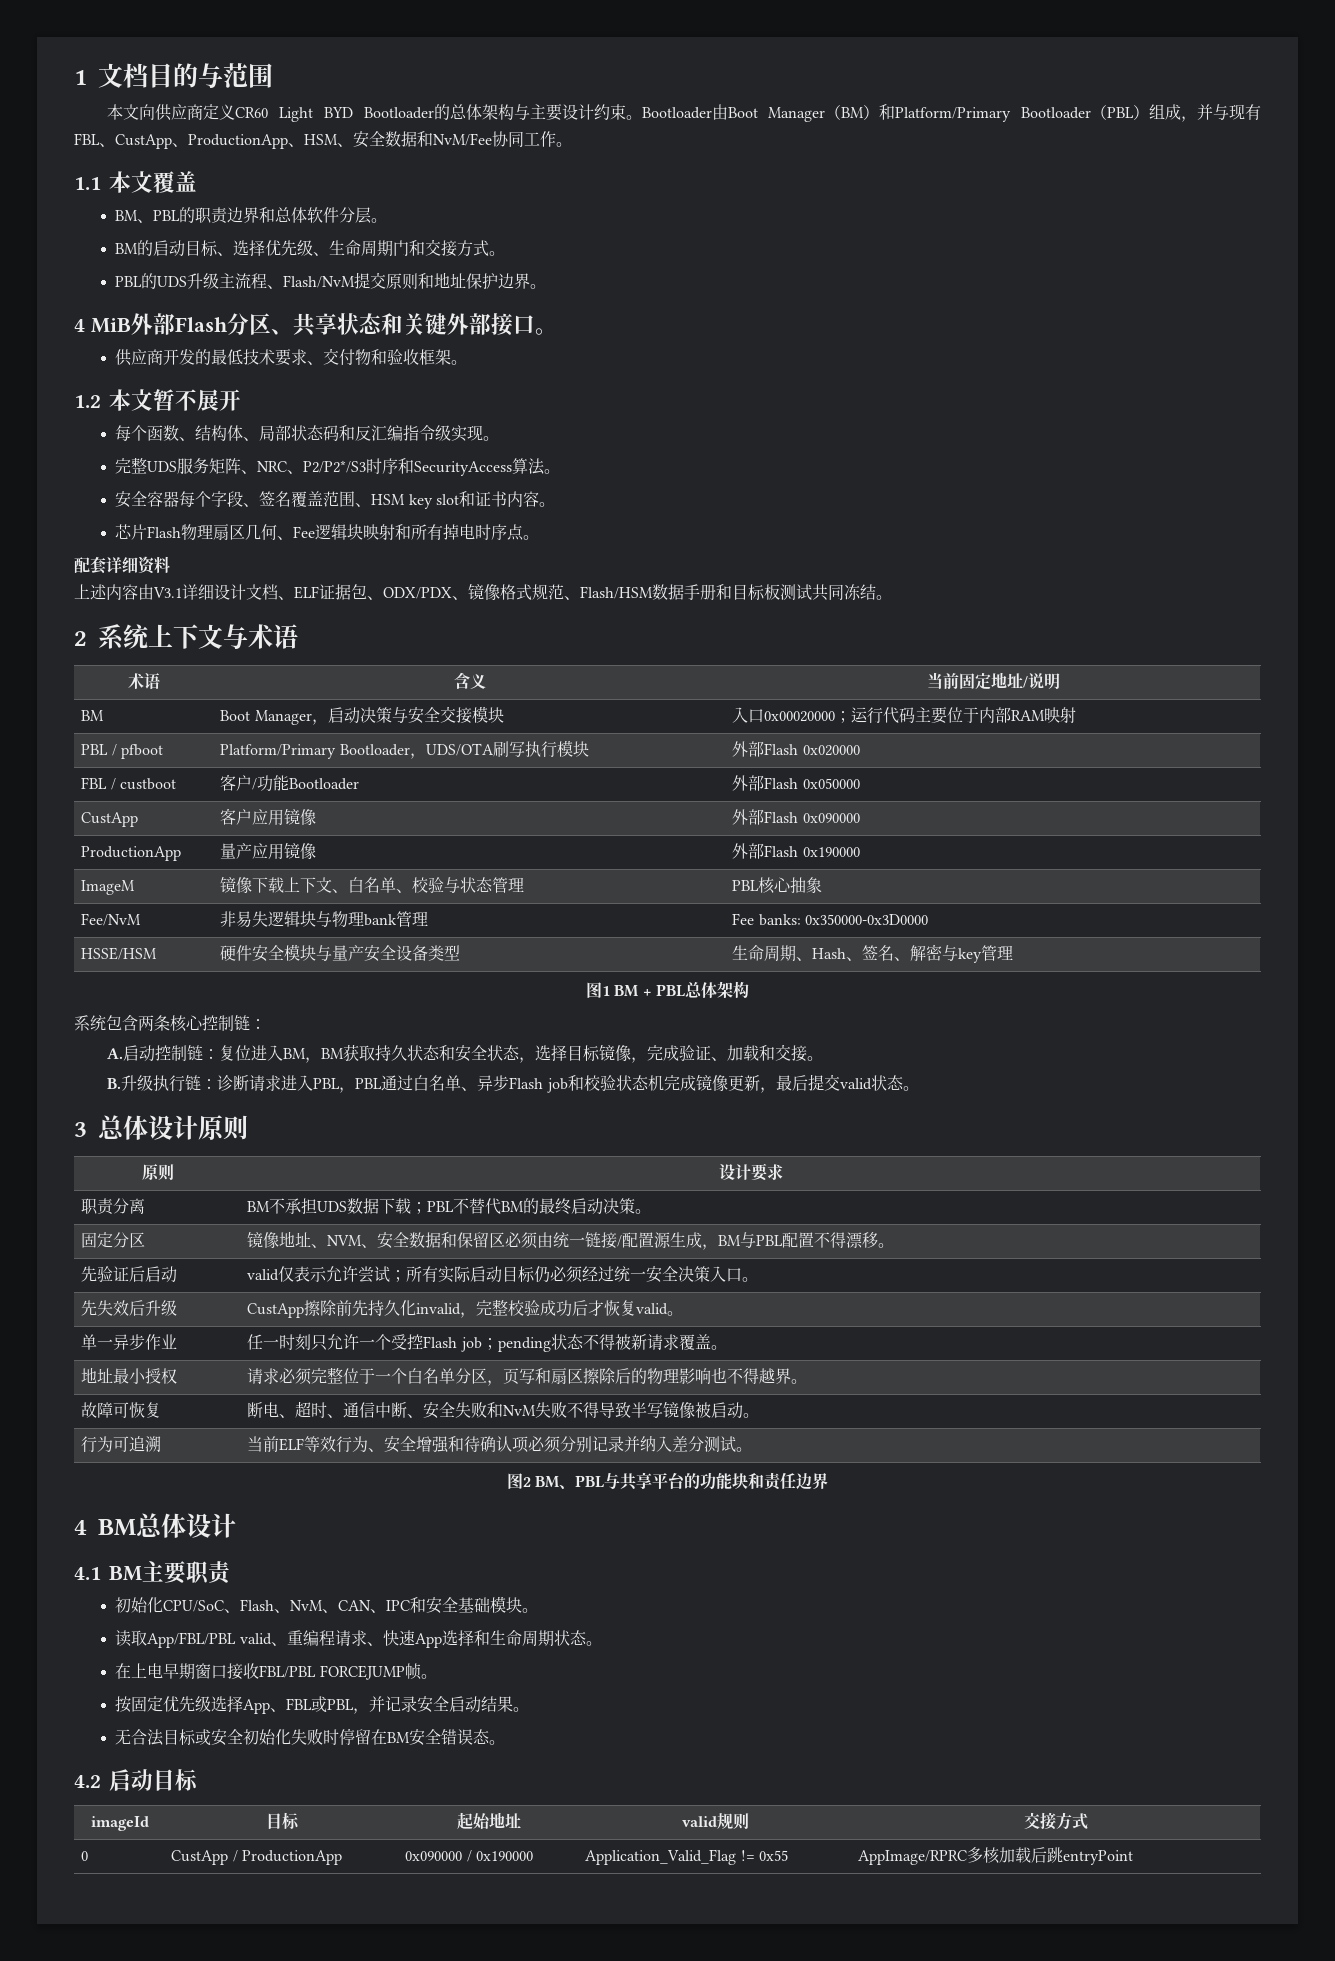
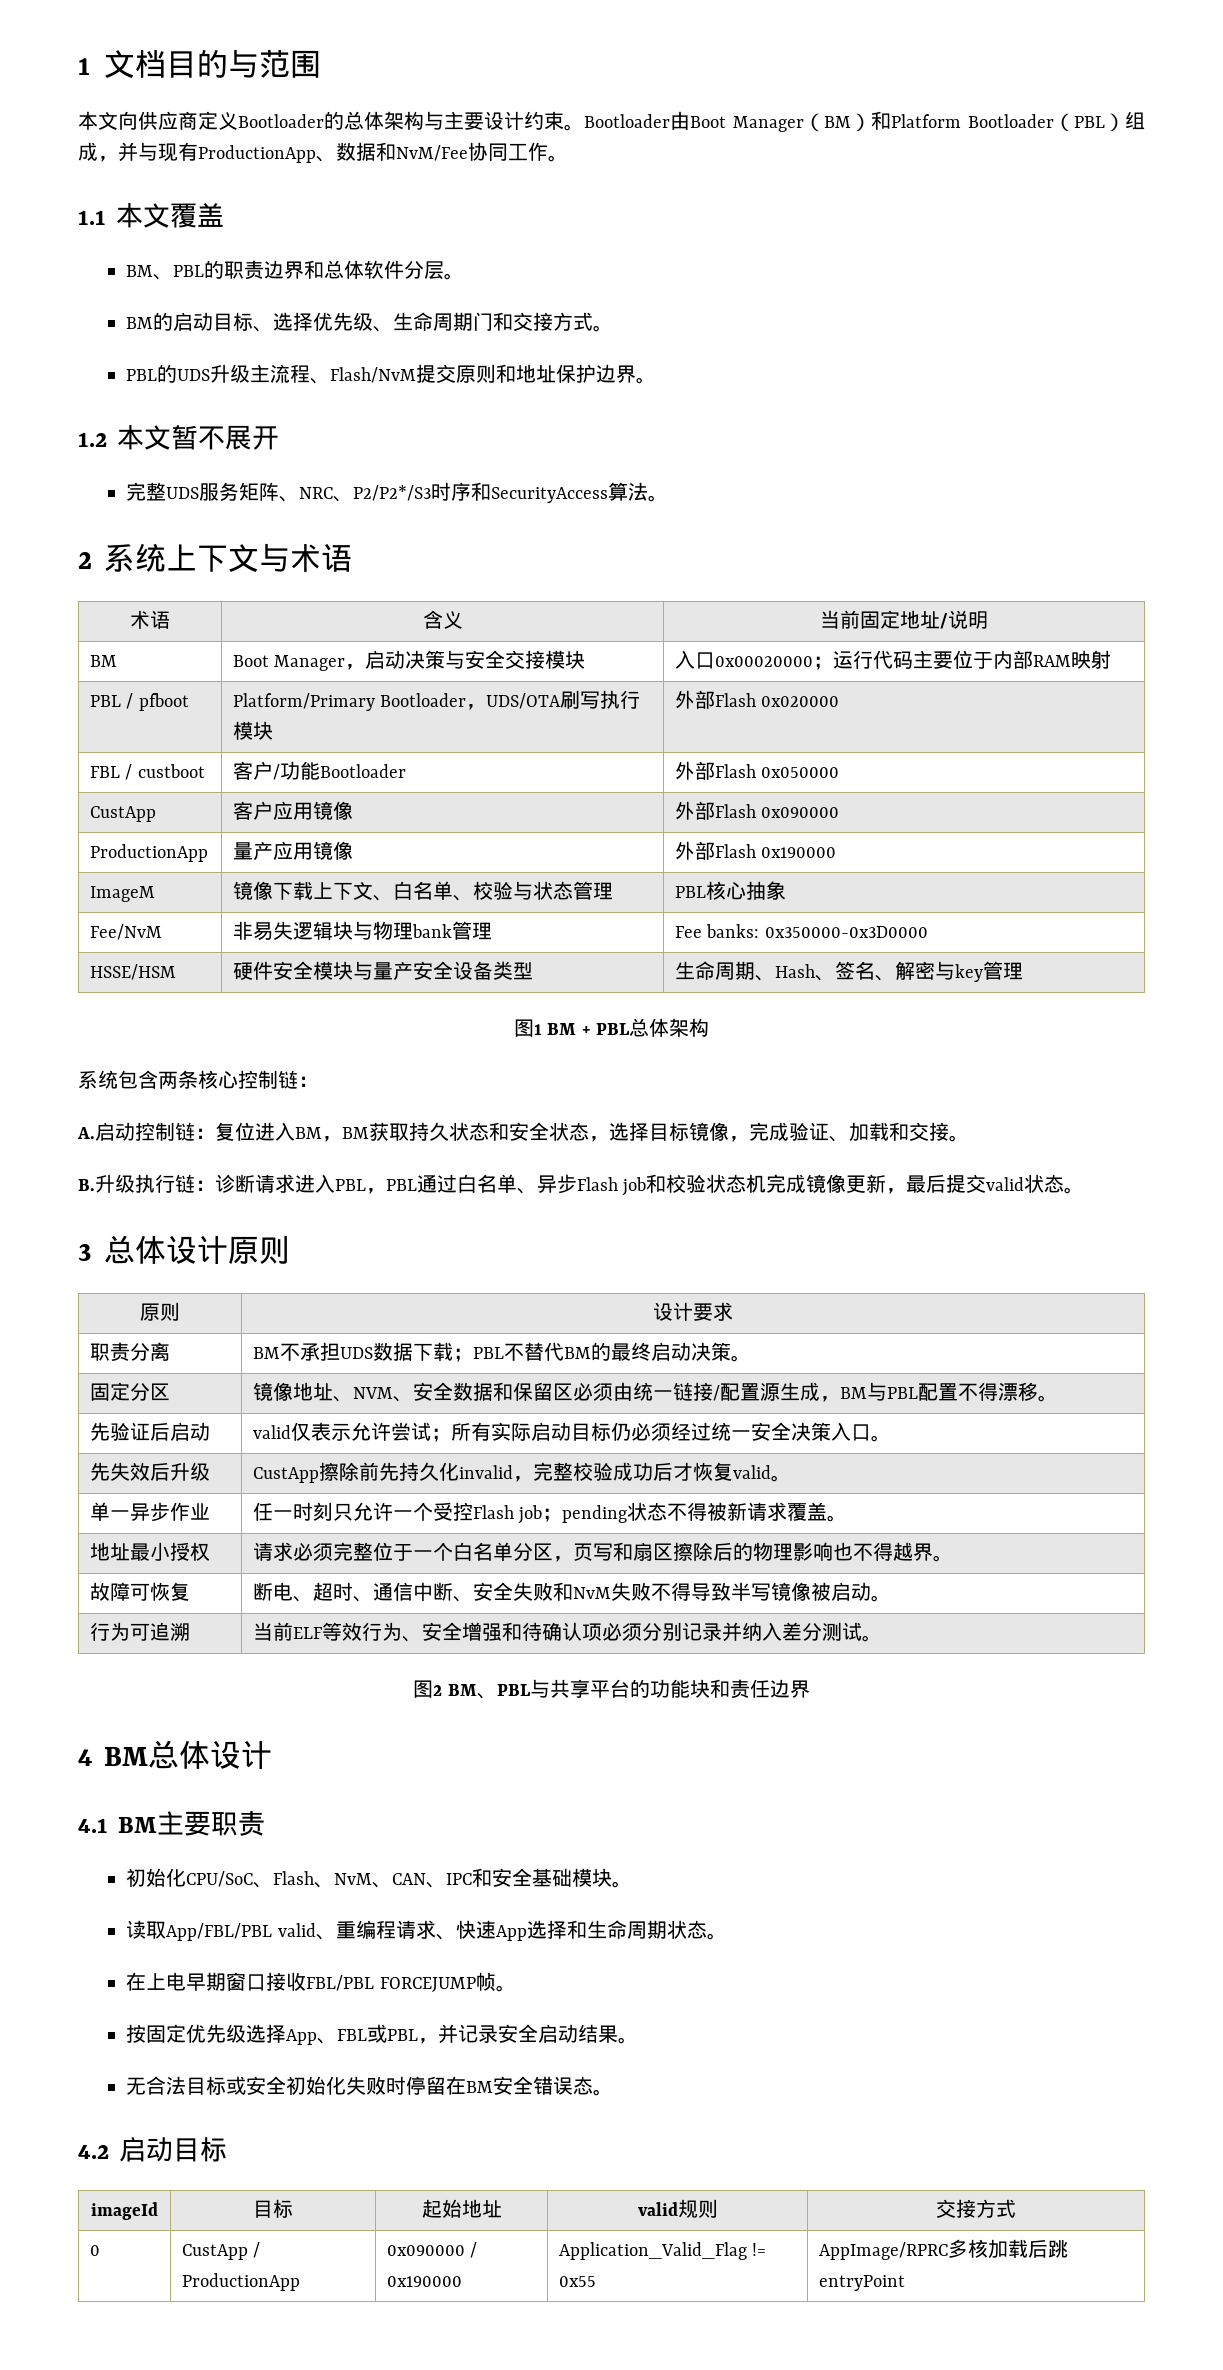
[235,107,353,122] CR60 Light BYD -> (238, 121) none
[895,107,1012,122] Platform/Primary -> [891,114,961,128] Platform
[74,131,385,149] FBL、CustApp、ProductionApp、HSM、安全 -> [198,145,336,163] ProductionApp、
[74,313,557,337] [115,348,468,366] [74,389,241,411] [115,425,500,442] 4 MiB外部Flash分区、共享状态和关键外部接口。 // 供应商开发的最低技术要求、交付物和验收框架。 // 1.2本文暂不展开 // 每个函数、结构体、局部状态码和反汇编指令级实现。 -> [78,425,279,450] 1.2本文暂不展开
[115,491,556,509] [114,524,540,541] [74,556,170,574] [74,583,892,601] // 安全容器每个字段、签名覆盖范围、HSM key slot和证书内容。 // 芯片Flash物理扇区几何、Fee逻辑块映射和所有掉电时序点。 // 配套详细资料 // 上述内容由V3.1详细设计文档、ELF证据包、ODX/PDX、镜像格式规范、Flash/HSM数据手册和目标板测试共同冻结。 -> (669, 498) none

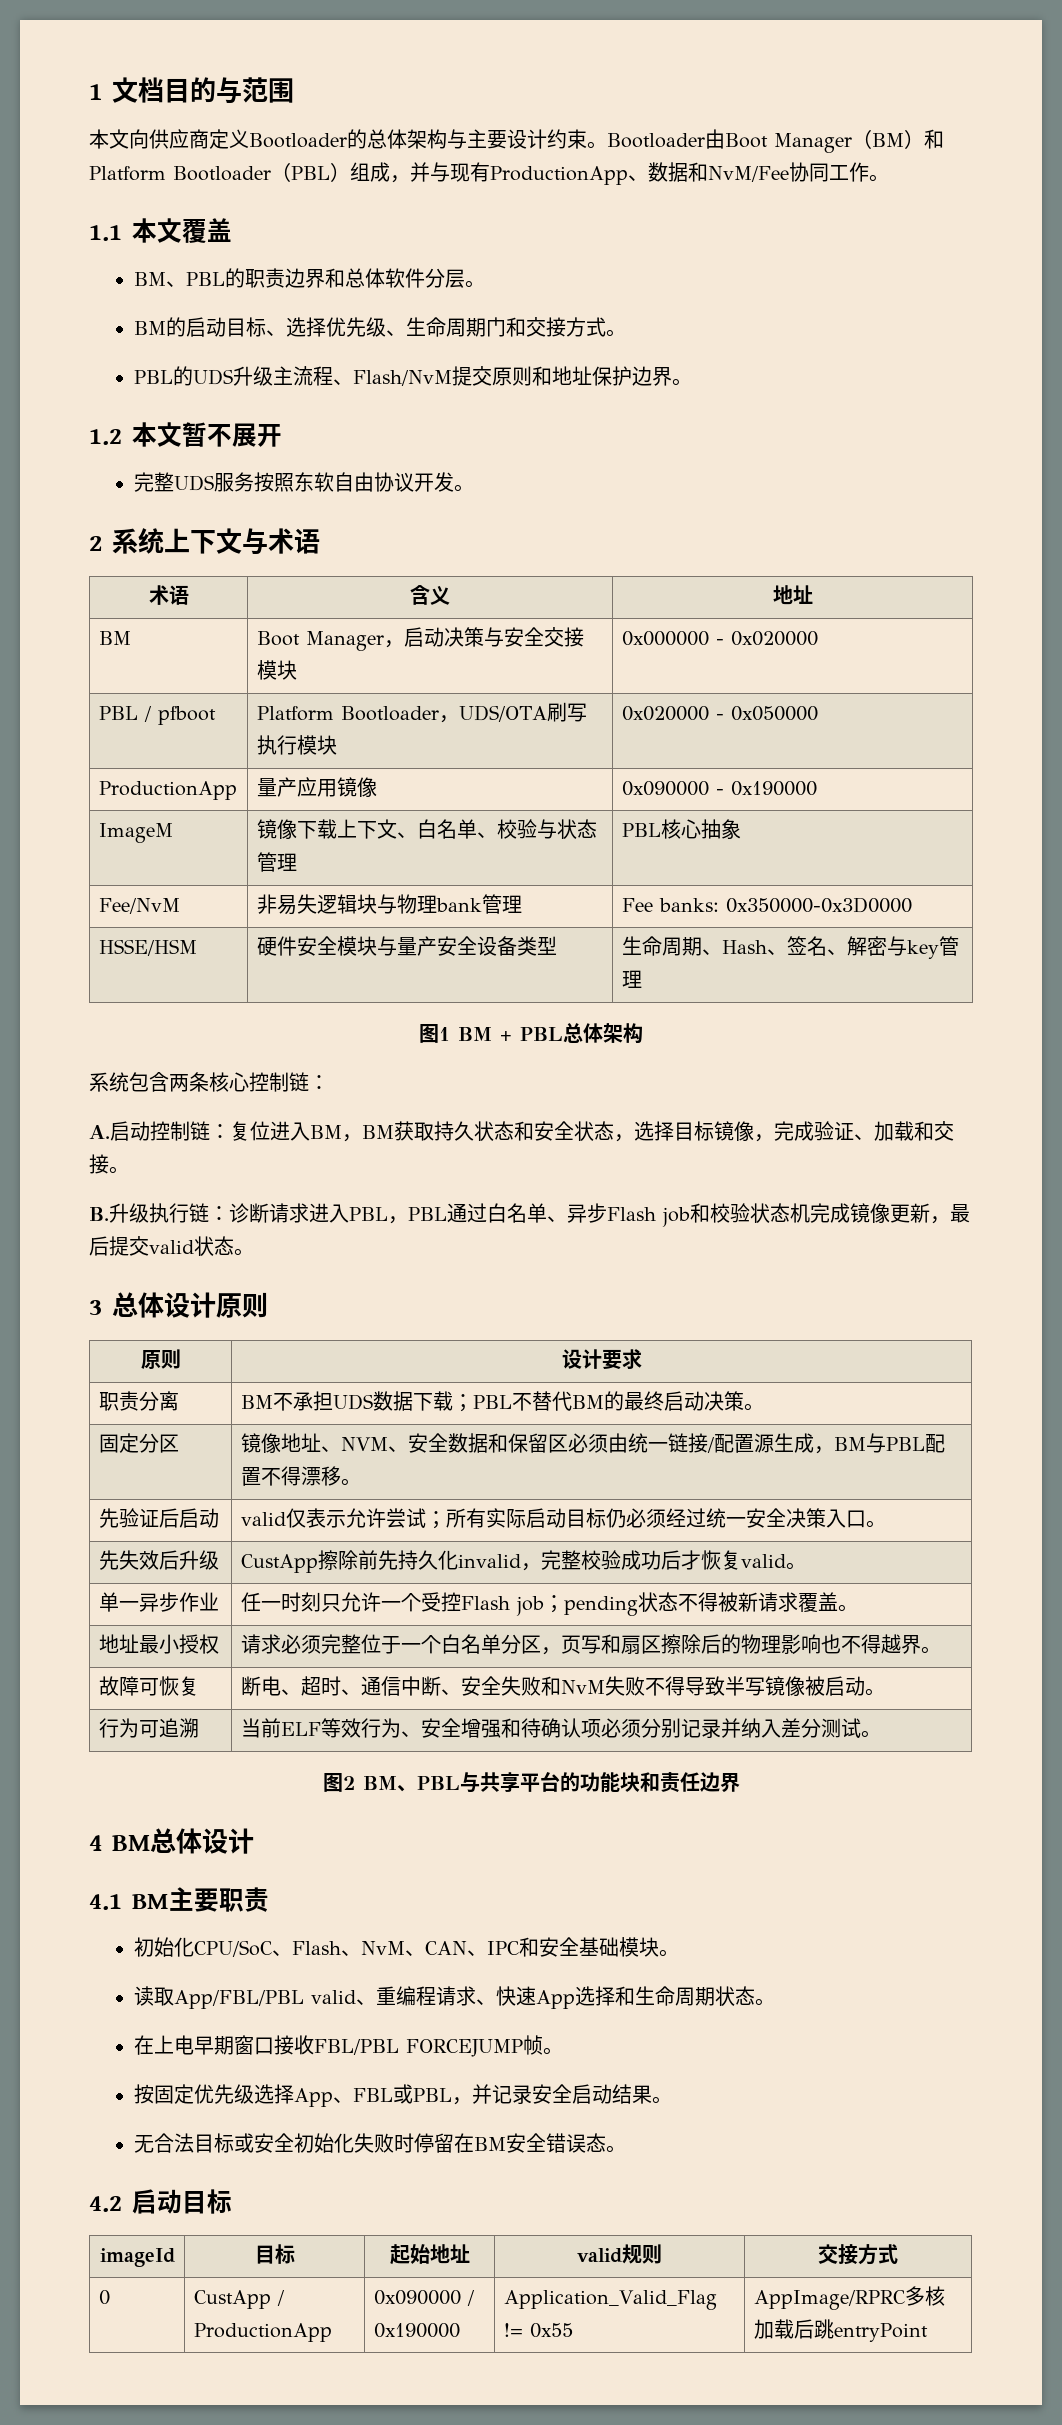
[239,482,649,503] 矩阵、NRC、P2/P2*/S3时序和SecurityAccess算法 -> [254,472,455,492] 按照东软自由协议开发
[820,610,988,629] 当前固定地址/说明 -> [772,585,813,605] 地址
[675,650,1112,670] 入口0x00020000；运行代码主要位于内部RAM映射 -> [621,631,818,646] 0x000000 - 0x020000
[233,693,376,711] Platform/Primary -> [256,706,334,721] Platform
[675,690,840,709] [90,764,205,780] [233,761,407,780] [675,761,840,780] [90,806,157,822] [233,801,354,820] [675,801,840,820] 外部Flash 0x020000 // FBL / custboot | 客户/功能Bootloader | 外部Flash 0x050000 // CustApp | 客户应用镜像 | 外部Flash 0x090000 -> [621,706,818,721] 0x020000 - 0x050000
[675,841,757,860] 外部Flash -> [621,781,724,796] 0x090000 -

